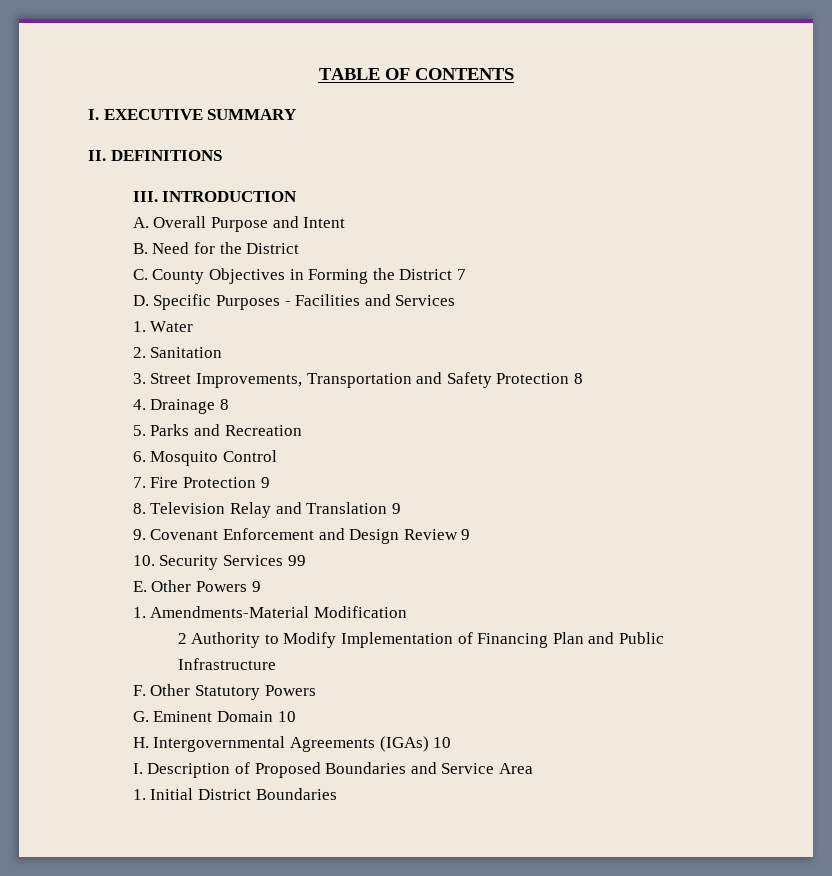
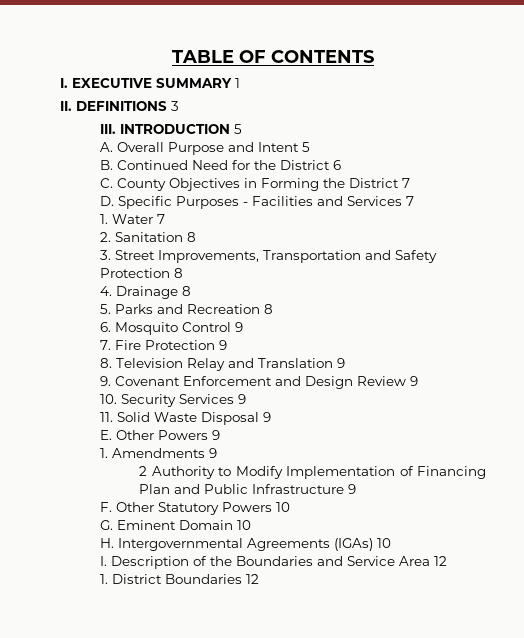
(297, 114) none -> [235,78,240,88] 1
(222, 155) none -> [171,101,179,111] 3
(298, 196) none -> [233,124,242,134] 5
(346, 222) none -> [301,142,310,152] 5
(148, 248) none -> [116,160,188,170] Continued
(300, 248) none -> [332,160,341,170] 6
(456, 300) none -> [405,196,414,206] 7
(194, 326) none -> [156,214,165,224] 7
(223, 352) none -> [186,232,196,242] 8
(302, 430) none -> [263,304,273,314] 8
(277, 456) none -> [234,322,243,332] 9
[287,555,306,566] 99 -> [237,394,246,404] [99,412,271,425] 9 // 11. Solid Waste Disposal 9
[150,606,407,618] Amendments-Material Modification -> [111,448,217,458] Amendments 9
(276, 664) none -> [348,484,357,494] 9
(316, 690) none -> [275,502,290,512] 10
[254,762,321,778] Proposed -> [209,556,232,566] the
[132,788,194,800] // 1. Initial -> [433,556,447,566] [99,574,108,584] 12 // 1.
(337, 794) none -> [245,574,259,584] 12

